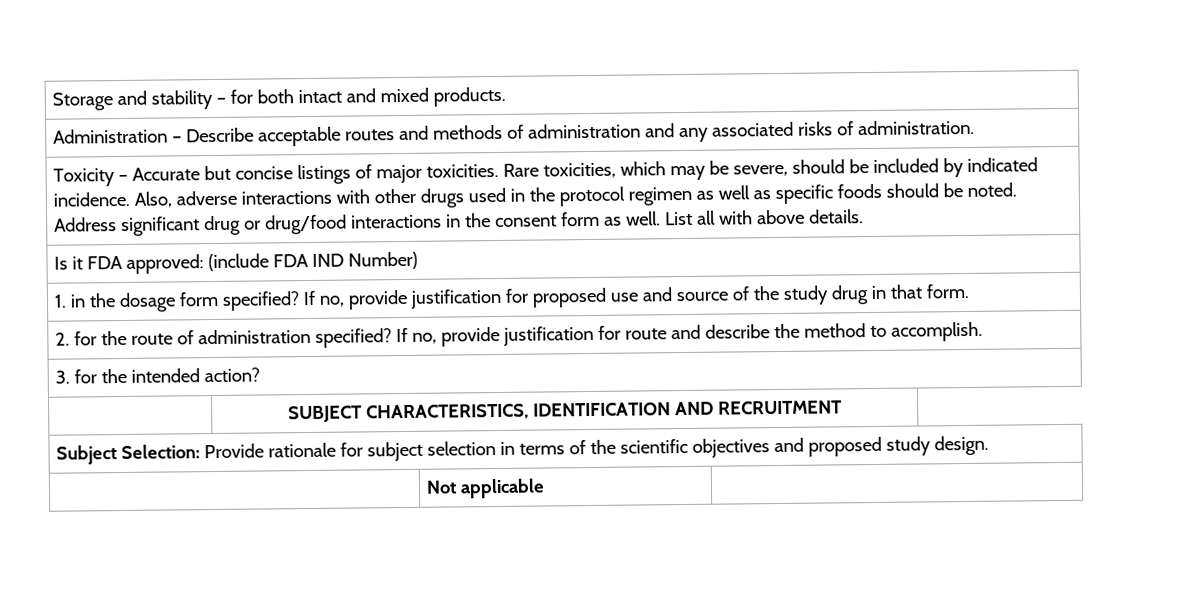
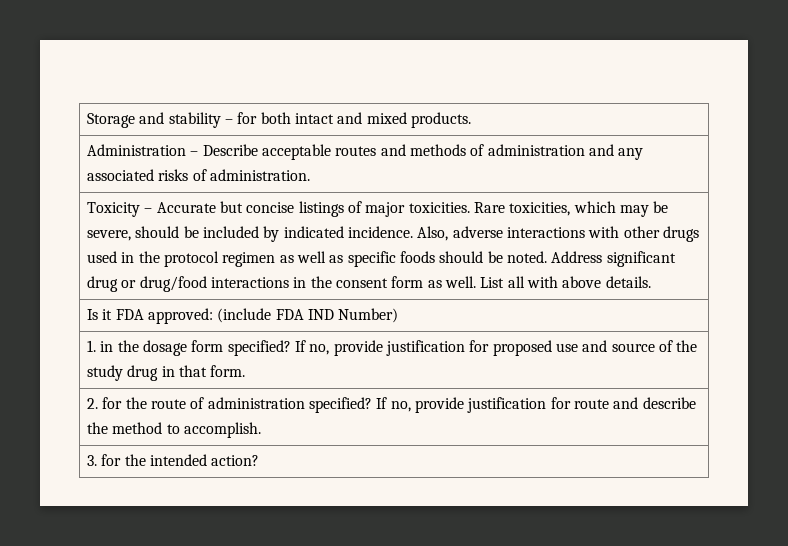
[288,400,842,423] [55,435,989,465] [425,478,545,499] // | SUBJECT CHARACTERISTICS, IDENTIFICATION AND RECRUITMENT // Subject Selection: Provide rationale for subject selection in terms of the scientific objectives and proposed study design. // | Not applicable | -> (260, 460) none

